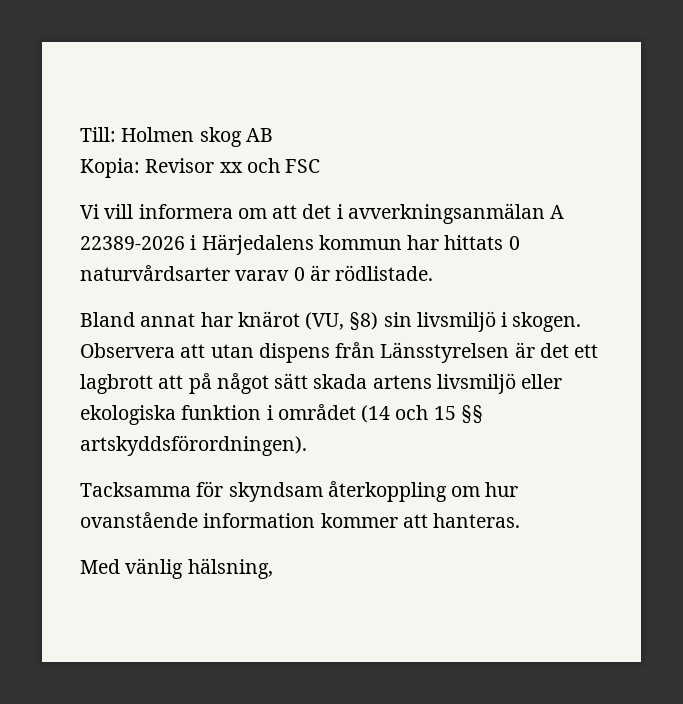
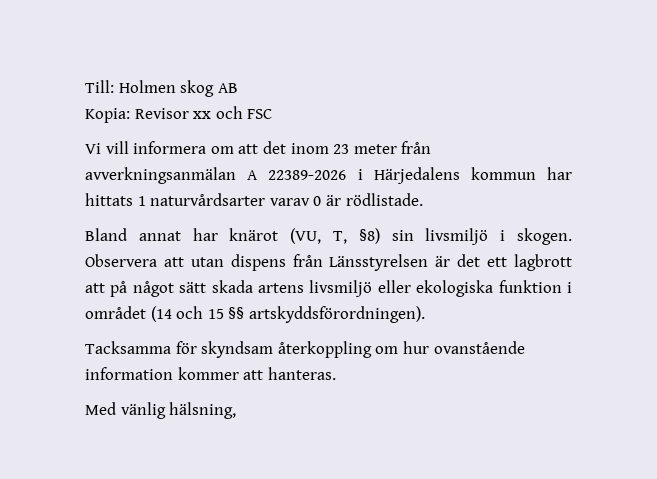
[336,204,343,219] i -> [290,141,432,154] inom 23 meter från
[508,236,520,250] 0 -> [137,196,146,206] 1
(345, 321) none -> [333,231,347,244] T,

